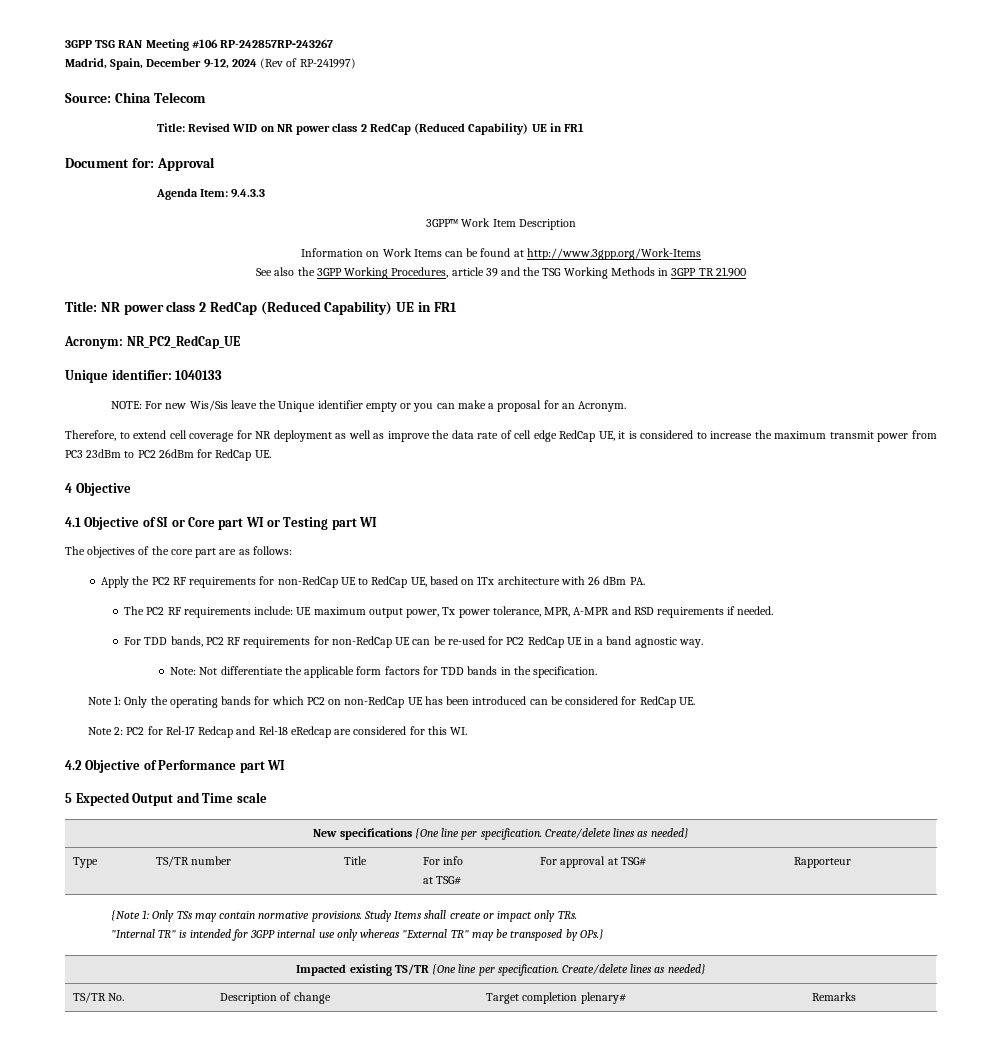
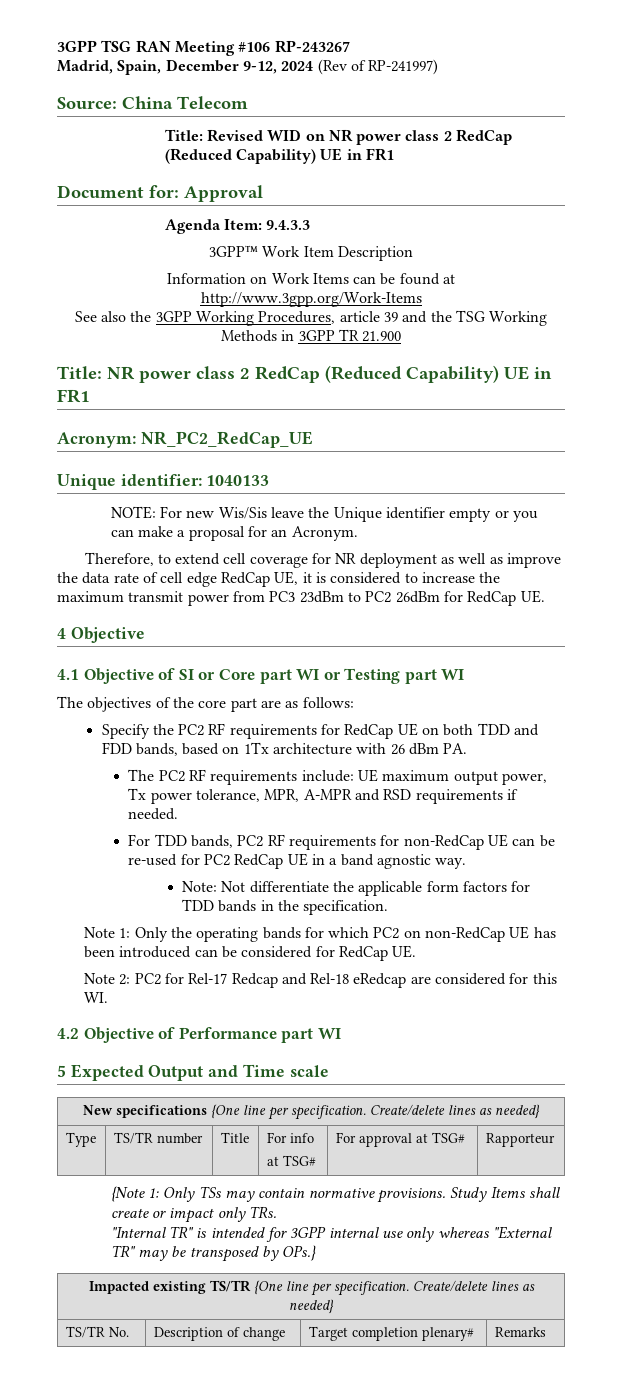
[220,39,334,48] RP-242857RP‑243267 -> [274,40,350,53] RP‑243267
[101,576,130,588] Apply -> [101,724,150,739] Specify
[277,576,427,588] non-RedCap UE to RedCap UE, -> [344,723,540,739] [101,742,178,756] RedCap UE on both TDD and FDD bands,

